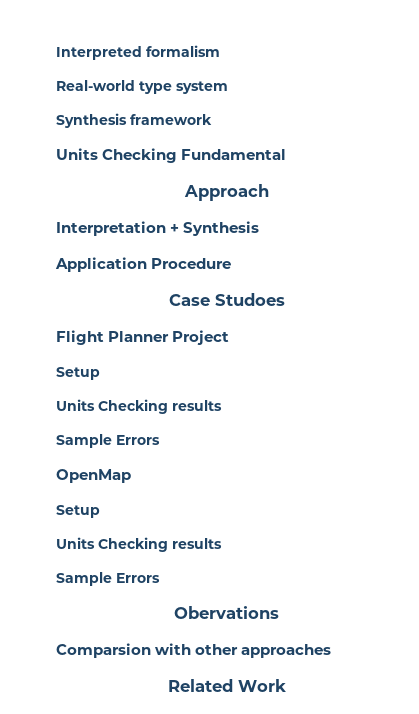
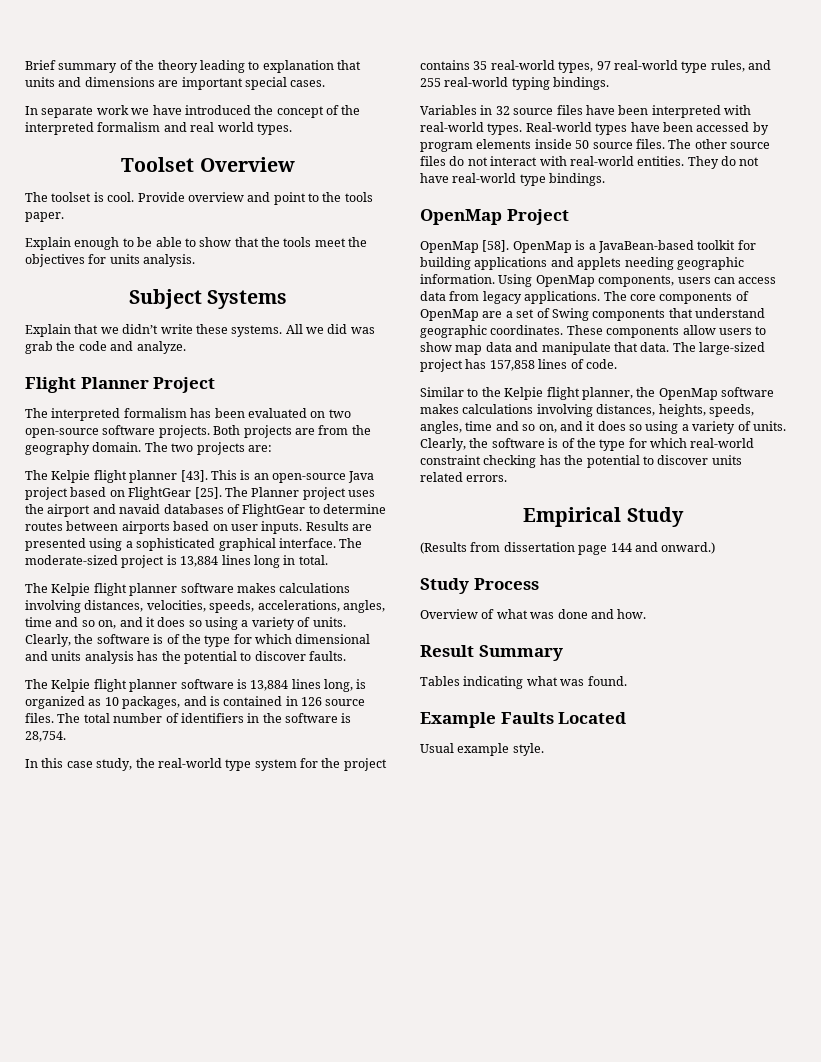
[56,45,220,60] [56,80,228,94] [56,113,212,128] [56,148,287,163] [183,184,269,201] [56,221,260,236] [55,257,232,272] [168,293,285,306] [56,330,230,345] [56,367,100,380] [56,399,222,414] [56,434,160,448] [56,469,131,483] [56,505,100,518] [56,537,222,552] [56,572,160,586] [174,606,279,619] [56,643,332,658] [167,679,286,692] Interpreted formalism // Real-world type system // Synthesis framework // Units Checking Fundamental // Approach // Interpretation + Synthesis // Application Procedure // Case Studoes // Flight Planner Project // Setup // Units Checking results // Sample Errors // OpenMap // Setup // Units Checking results // Sample Errors // Obervations // Comparsion with other approaches // Related Work -> [25,60,361,73] [25,77,326,90] [25,105,361,118] [25,122,292,135] [121,157,295,172] [25,192,373,205] [25,212,64,222] [25,237,368,250] [25,254,196,267] [128,289,288,309] [25,324,375,337] [25,341,186,354] [25,377,216,393] [25,408,351,421] [25,425,371,438] [25,442,272,455] [25,470,375,483] [25,487,375,500] [25,504,386,517] [25,521,372,534] [25,538,363,551] [25,555,328,568] [25,583,351,596] [25,600,385,613] [25,617,346,630] [25,634,371,647] [25,651,346,664] [25,679,367,692] [25,696,366,709] [25,713,352,723] [25,731,66,742] [25,758,387,771] [420,60,771,73] [420,77,610,90] [420,105,751,118] [420,122,769,135] [420,139,770,152] [420,156,760,169] [420,173,606,186] [420,209,569,225] [420,240,756,253] [420,257,744,270] [420,274,777,287] [420,291,749,304] [420,308,765,321] [420,325,767,338] [420,342,765,355] [420,359,617,372] [420,387,774,400] [420,404,754,417] [420,421,786,434] [420,438,755,451] [420,455,742,468] [420,472,508,482] [523,507,684,527] [420,542,716,555] [420,578,539,594] [420,609,647,619] [420,645,563,661] [420,676,627,689] [420,712,627,728] [420,743,544,756] Brief summary of the theory leading to explanation that units and dimensions are important special cases. // In separate work we have introduced the concept of the interpreted formalism and real world types. // Toolset Overview // The toolset is cool. Provide overview and point to the tools paper. // Explain enough to be able to show that the tools meet the objectives for units analysis. // Subject Systems // Explain that we didn’t write these systems. All we did was grab the code and analyze. // Flight Planner Project // The interpreted formalism has been evaluated on two open-source software projects. Both projects are from the geography domain. The two projects are: // The Kelpie flight planner [43]. This is an open-source Java project based on FlightGear [25]. The Planner project uses the airport and navaid databases of FlightGear to determine routes between airports based on user inputs. Results are presented using a sophisticated graphical interface. The moderate-sized project is 13,884 lines long in total. // The Kelpie flight planner software makes calculations involving distances, velocities, speeds, accelerations, angles, time and so on, and it does so using a variety of units. Clearly, the software is of the type for which dimensional and units analysis has the potential to discover faults. // The Kelpie flight planner software is 13,884 lines long, is organized as 10 packages, and is contained in 126 source files. The total number of identifiers in the software is 28,754. // In this case study, the real-world type system for the project contains 35 real-world types, 97 real-world type rules, and 255 real-world typing bindings. // Variables in 32 source files have been interpreted with real-world types. Real-world types have been accessed by program elements inside 50 source files. The other source files do not interact with real-world entities. They do not have real-world type bindings. // OpenMap Project // OpenMap [58]. OpenMap is a JavaBean-based toolkit for building applications and applets needing geographic information. Using OpenMap components, users can access data from legacy applications. The core components of OpenMap are a set of Swing components that understand geographic coordinates. These components allow users to show map data and manipulate that data. The large-sized project has 157,858 lines of code. // Similar to the Kelpie flight planner, the OpenMap software makes calculations involving distances, heights, speeds, angles, time and so on, and it does so using a variety of units. Clearly, the software is of the type for which real-world constraint checking has the potential to discover units related errors. // Empirical Study // (Results from dissertation page 144 and onward.) // Study Process // Overview of what was done and how. // Result Summary // Tables indicating what was found. // Example Faults Located // Usual example style.

